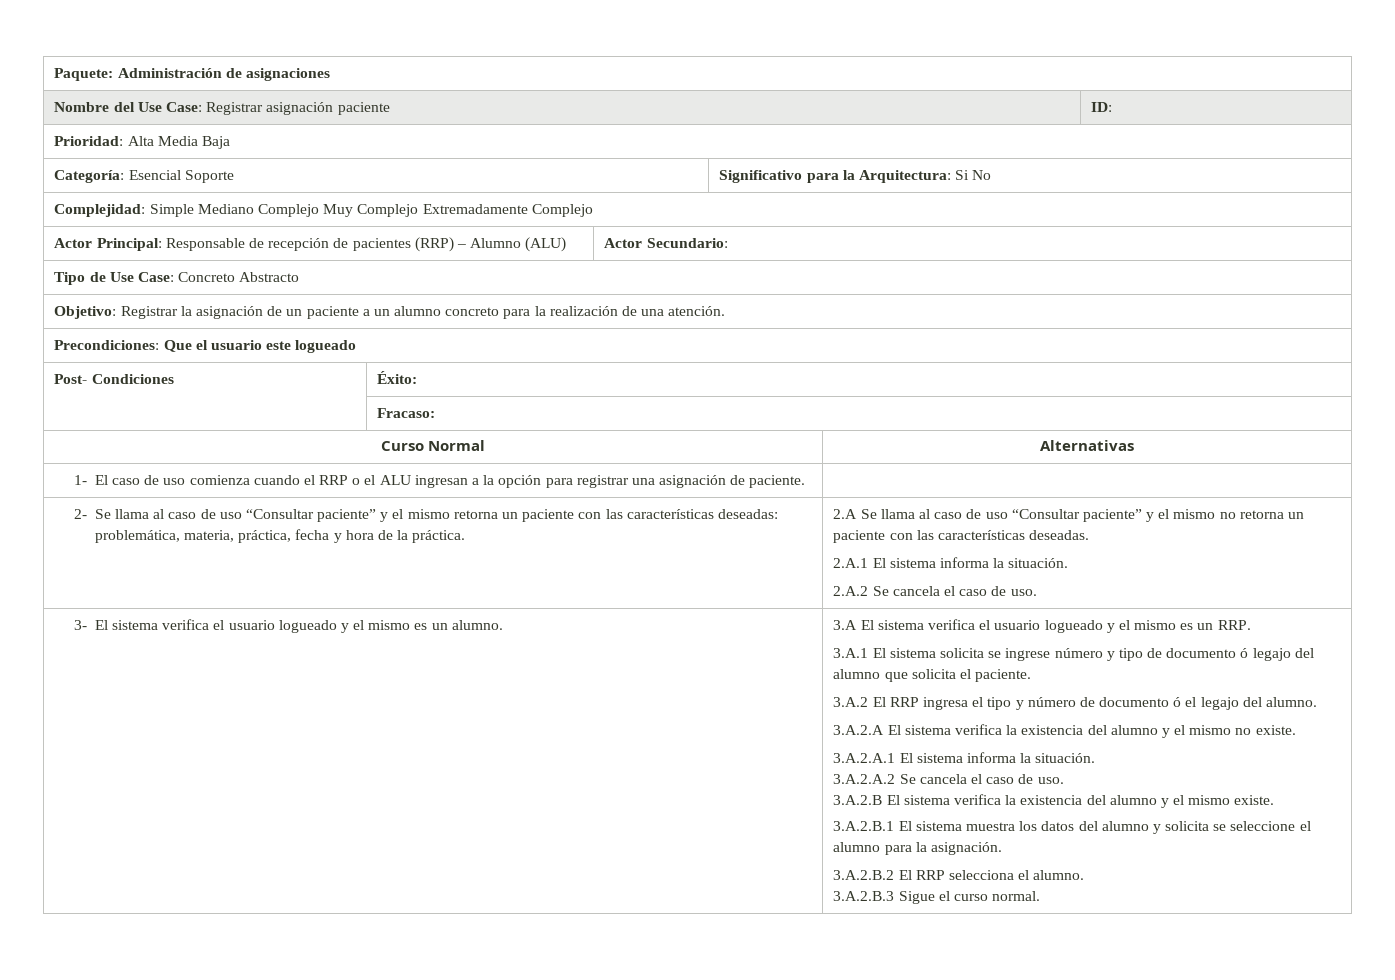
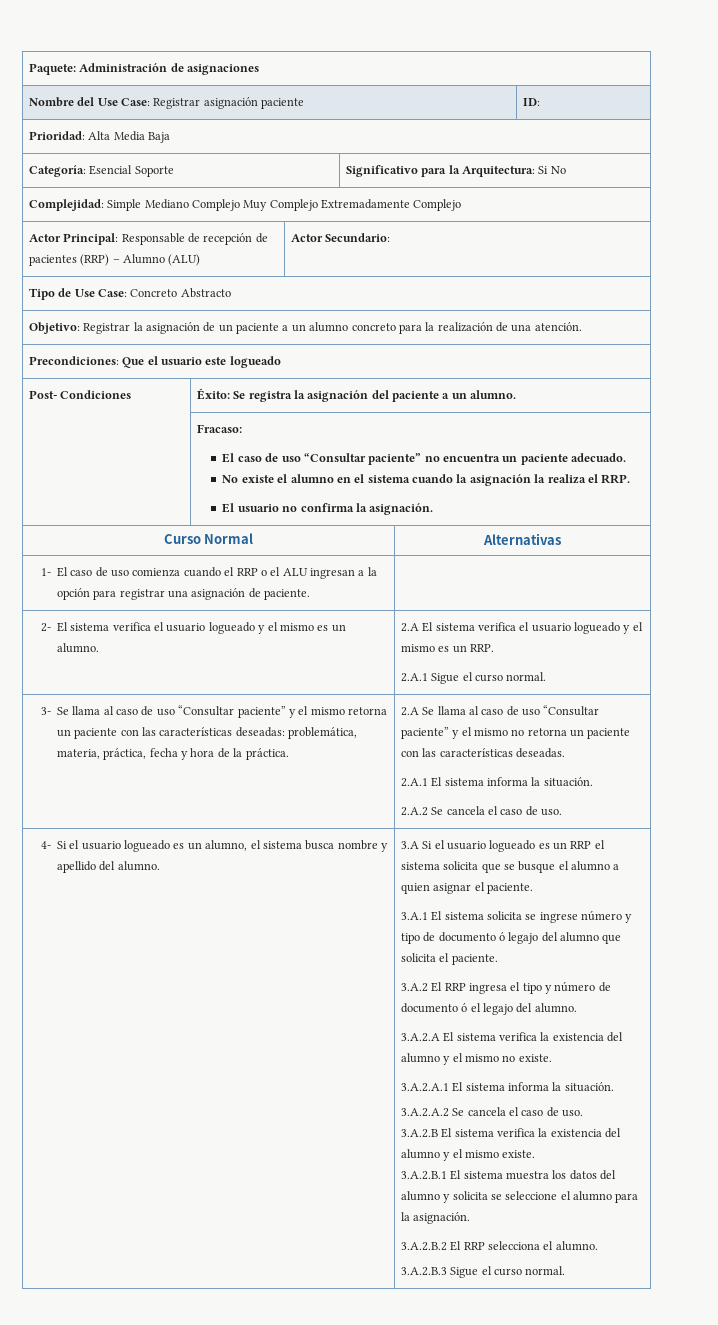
[377,408,436,418] // | Fracaso: -> [233,390,517,402] [196,424,242,433] [222,453,627,465] [222,474,631,486] [222,503,434,515] Se registra la asignación del paciente a un alumno. // | Fracaso: // El caso de uso “Consultar paciente” no encuentra un paciente adecuado. // No existe el alumno en el sistema cuando la asignación la realiza el RRP. // El usuario no confirma la asignación.
(88, 514) none -> [56,622,346,634] [56,643,99,653] [400,622,643,634] [400,644,494,653] [400,672,547,684] [40,707,51,715] El sistema verifica el usuario logueado y el mismo es un alumno. | 2.A El sistema verifica el usuario logueado y el mismo es un RRP. // 2.A.1 Sigue el curso normal. // 3-
[74,619,503,633] [833,619,1251,633] 3- El sistema verifica el usuario logueado y el mismo es un alumno. | 3.A El sistema verifica el usuario logueado y el mismo es un RRP. -> [40,840,389,852] [56,861,160,873] [400,840,605,852] [400,861,620,873] [400,882,533,894] 4- Si el usuario logueado es un alumno, el sistema busca nombre y apellido del alumno. | 3.A Si el usuario logueado es un RRP el sistema solicita que se busque el alumno a quien asignar el paciente.

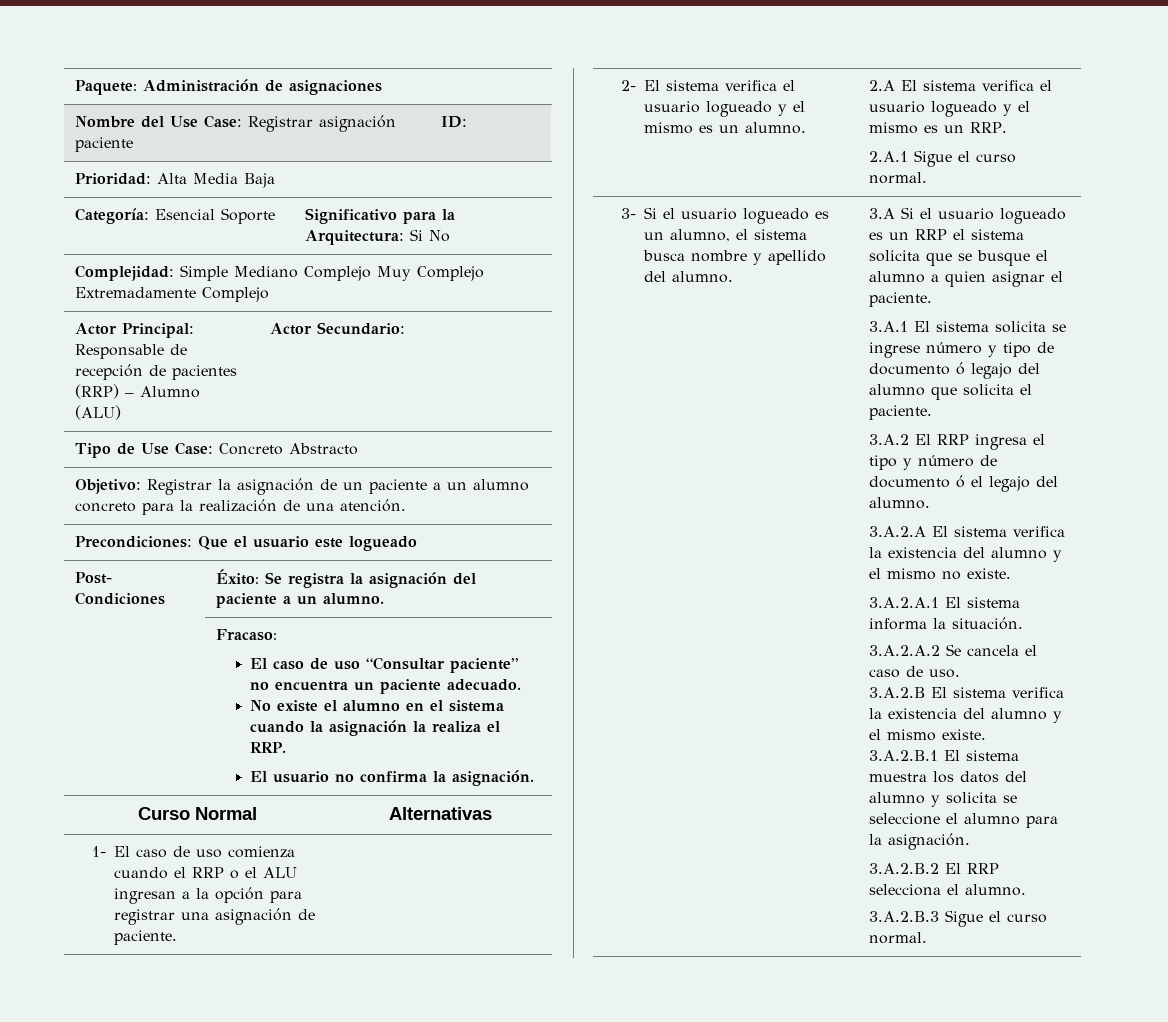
[56,705,388,718] [56,727,358,739] [56,748,289,760] [400,705,600,716] [400,727,631,739] [400,748,565,758] [400,777,593,787] [400,806,563,816] [40,841,51,849] Se llama al caso de uso “Consultar paciente” y el mismo retorna un paciente con las características deseadas: problemática, materia, práctica, fecha y hora de la práctica. | 2.A Se llama al caso de uso “Consultar paciente” y el mismo no retorna un paciente con las características deseadas. // 2.A.1 El sistema informa la situación. // 2.A.2 Se cancela el caso de uso. // 4- -> (636, 213) none

